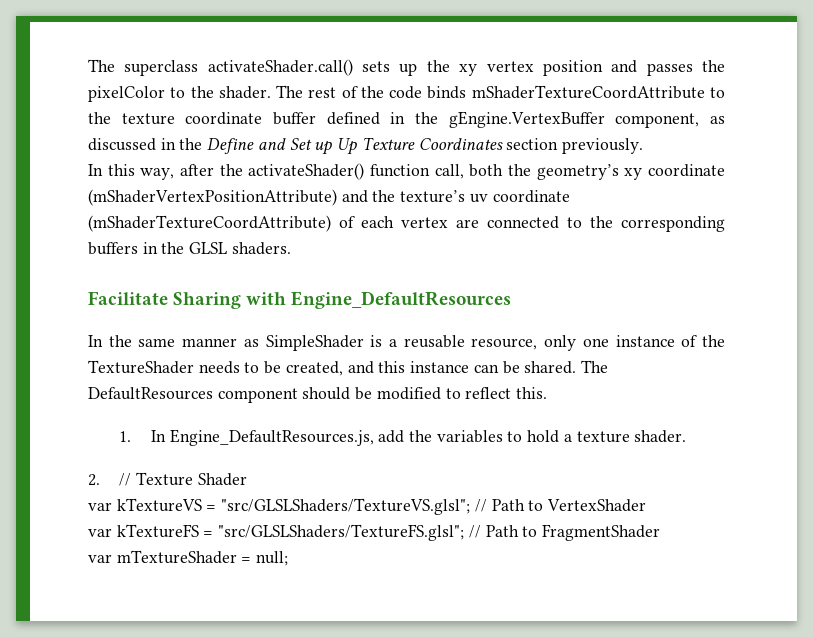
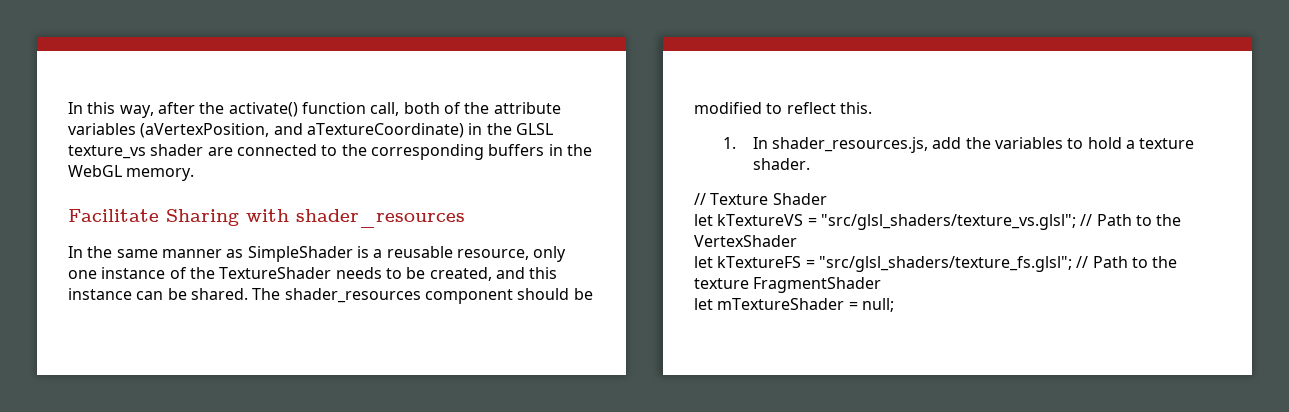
[88,59,726,76] [88,85,725,102] [88,111,725,128] [88,137,643,155] The superclass activateShader.call() sets up the xy vertex position and passes the pixelColor to the shader. The rest of the code binds mShaderTextureCoordAttribute to the texture coordinate buffer defined in the gEngine.VertexBuffer component, as discussed in the Define and Set up Up Texture Coordinates section previously. // -> (68, 108) none
[248,163,365,180] activateShader() -> [228,102,298,117] activate()
[508,164,725,180] [88,189,570,206] [88,215,448,232] the geometry’s xy coordinate (mShaderVertexPositionAttribute) and the texture’s uv coordinate (mShaderTextureCoordAttribute) of each vertex -> [443,102,561,114] [68,123,553,138] [68,144,204,159] of the attribute variables (aVertexPosition, and aTextureCoordinate) in the GLSL texture_vs shader
[189,242,291,255] GLSL shaders. -> [68,165,195,181] WebGL memory.
[291,291,512,309] Engine_DefaultResources -> [296,209,465,228] shader_resources
[88,387,213,400] DefaultResources -> [284,288,421,303] shader_resources
[169,429,374,446] Engine_DefaultResources.js, -> [771,137,928,153] shader_resources.js,
[88,474,100,486] 2. -> (810, 164) none
[88,502,112,511] var -> [694,214,713,226] let
[221,498,544,515] "src/GLSLShaders/TextureVS.glsl"; // Path to -> [820,214,1182,230] "src/glsl_shaders/texture_vs.glsl"; // Path to the
[88,528,112,537] var -> [694,256,713,268] let
[218,524,538,541] "src/GLSLShaders/TextureFS.glsl"; // Path to -> [818,256,1178,272] [694,278,749,289] "src/glsl_shaders/texture_fs.glsl"; // Path to the texture
[88,554,112,563] var -> [694,298,713,310] let

